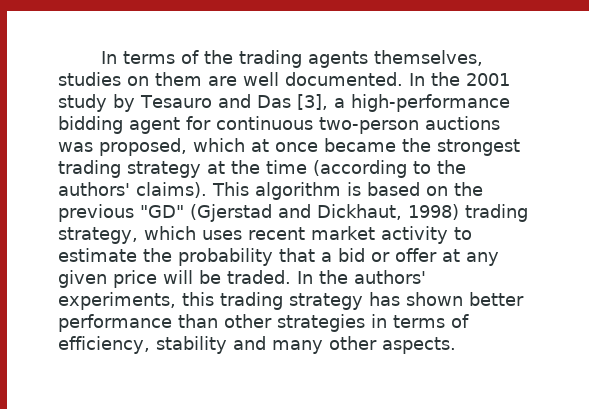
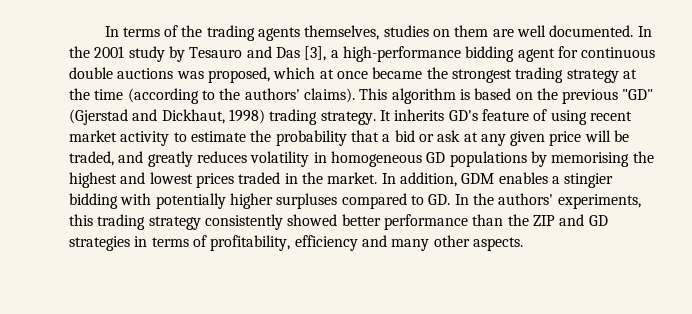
[319,117,419,134] two-person -> [69,67,113,79] double
[58,226,242,244] strategy, which uses -> [320,109,587,125] strategy. It inherits GD's feature of using
[395,248,437,262] offer -> [437,130,461,142] ask
[227,270,291,284] traded. -> [69,151,654,167] [69,172,614,188] [69,193,451,209] traded, and greatly reduces volatility in homogeneous GD populations by memorising the highest and lowest prices traded in the market. In addition, GDM enables a stingier bidding with potentially higher surpluses compared to GD.
[369,292,463,306] has shown -> [204,214,338,230] consistently showed
[224,314,272,328] other -> [507,214,608,226] the ZIP and GD
[58,336,227,354] efficiency, stability -> [210,235,358,251] profitability, efficiency

